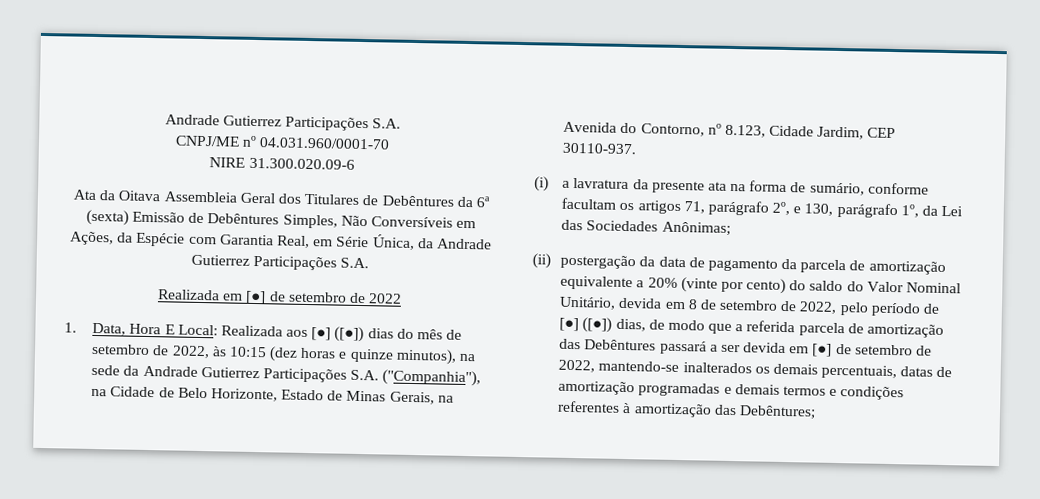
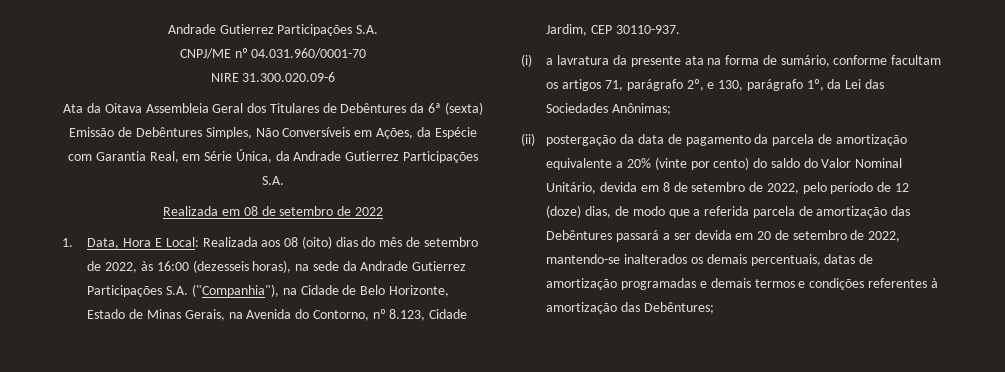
[245,290,267,305] [●] -> [243,206,258,216] 08
[311,326,365,343] [●] ([●]) -> [284,236,332,249] 08 (oito)
[228,346,457,365] 10:15 (dez horas e quinze minutos), -> [156,260,292,273] 16:00 (dezesseis horas),
[559,317,613,333] [●] ([●]) -> [895,183,910,192] [546,205,582,218] 12 (doze)
[812,343,833,357] [●] -> [757,231,772,240] 20

